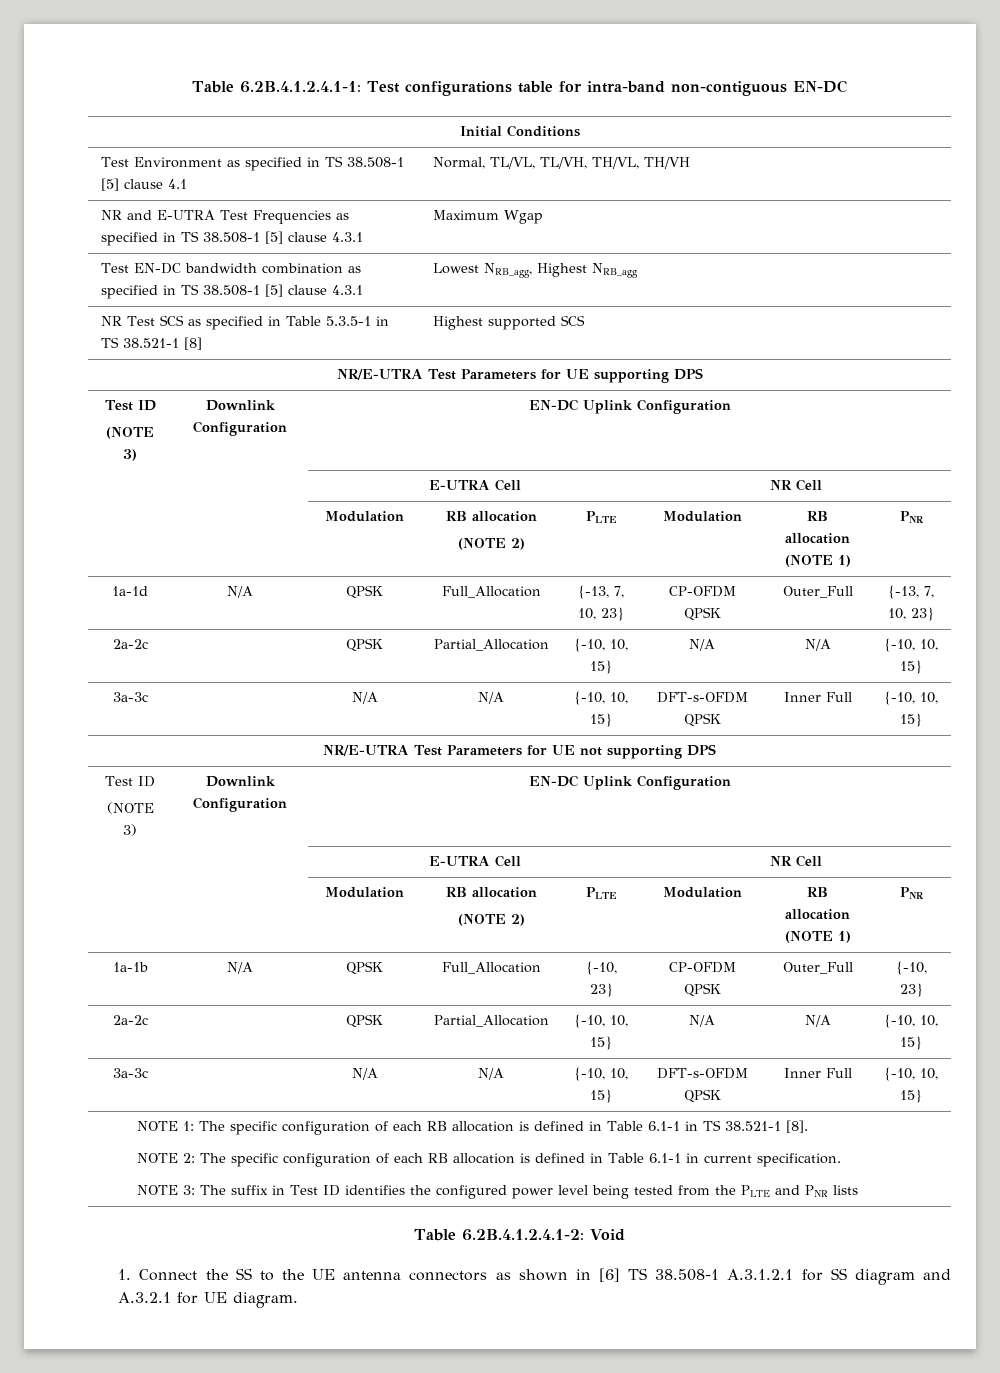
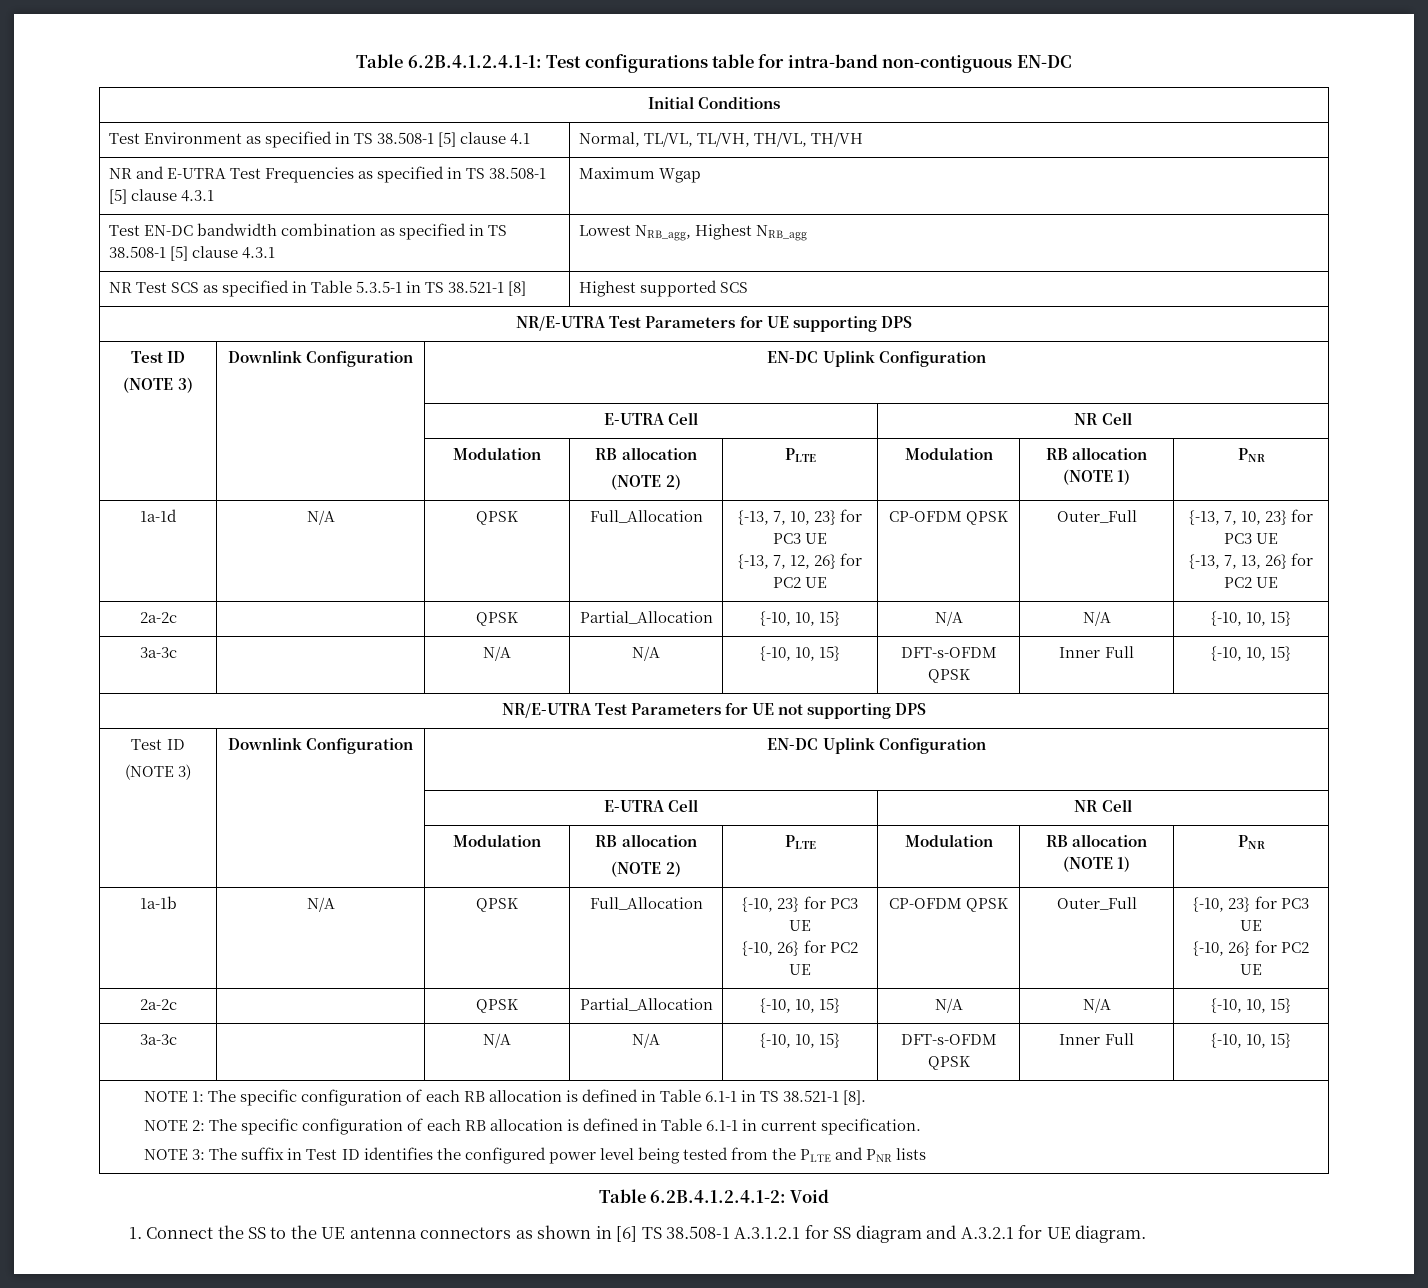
(624, 614) none -> [840,509,863,522] [772,533,828,544] [737,553,863,569] [772,577,828,588] for PC3 UE // {-13, 7, 12, 26} for PC2 UE
(934, 614) none -> [1291,509,1314,522] [1223,533,1279,544] [1188,553,1314,569] [1223,577,1279,588] for PC3 UE // {-13, 7, 13, 26} for PC2 UE
(613, 990) none -> [803,896,858,909] [789,920,811,931] [742,940,858,956] [789,964,811,975] for PC3 UE // {-10, 26} for PC2 UE
(923, 990) none -> [1254,896,1309,909] [1240,920,1262,931] [1193,940,1309,956] [1240,964,1262,975] for PC3 UE // {-10, 26} for PC2 UE

